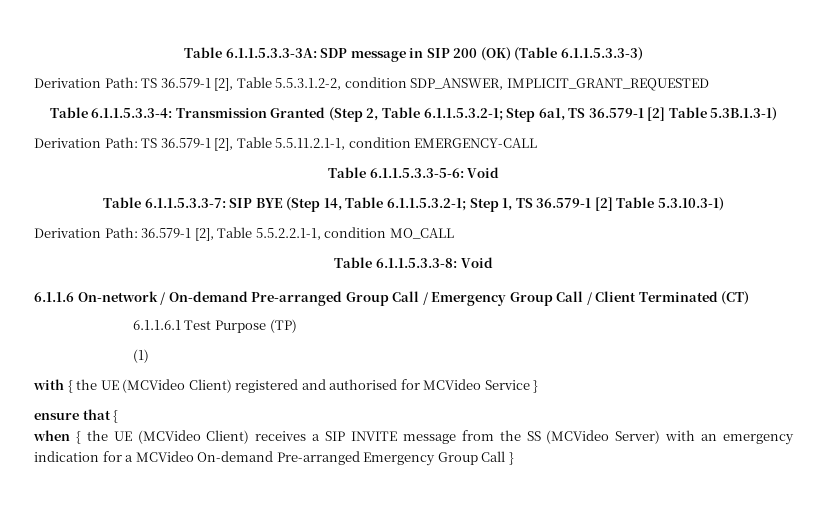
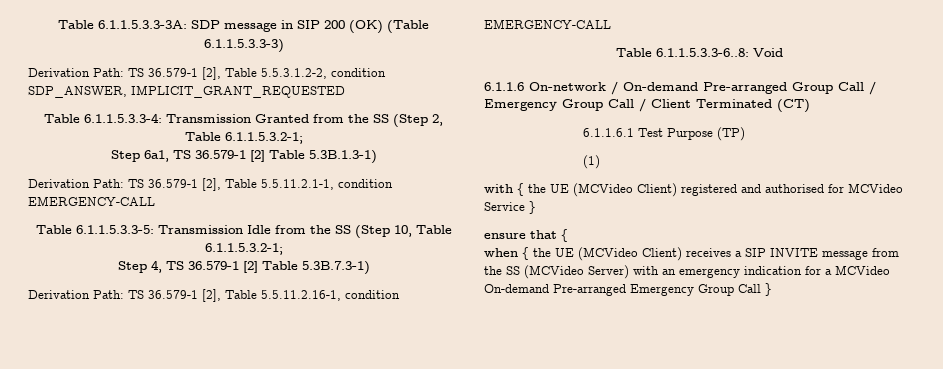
(326, 112) none -> [313,114,389,123] from the SS
(503, 114) none -> (303, 138) //
[369,167,500,178] [103,197,724,212] [34,227,454,241] [334,257,457,268] 6.1.1.5.3.3-5-6: Void // Table 6.1.1.5.3.3-7: SIP BYE (Step 14, Table 6.1.1.5.3.2-1; Step 1, TS 36.579-1 [2] Table 5.3.10.3-1) // Derivation Path: 36.579-1 [2], Table 5.5.2.2.1-1, condition MO_CALL // Table 6.1.1.5.3.3-8: -> [75,225,452,238] [204,243,283,255] [117,260,370,275] [28,289,400,302] [484,19,611,29] [616,48,749,57] 6.1.1.5.3.3-5: Transmission Idle from the SS (Step 10, Table 6.1.1.5.3.2-1; // Step 4, TS 36.579-1 [2] Table 5.3B.7.3-1) // Derivation Path: TS 36.579-1 [2], Table 5.5.11.2.16-1, condition EMERGENCY-CALL // Table 6.1.1.5.3.3-6..8:

